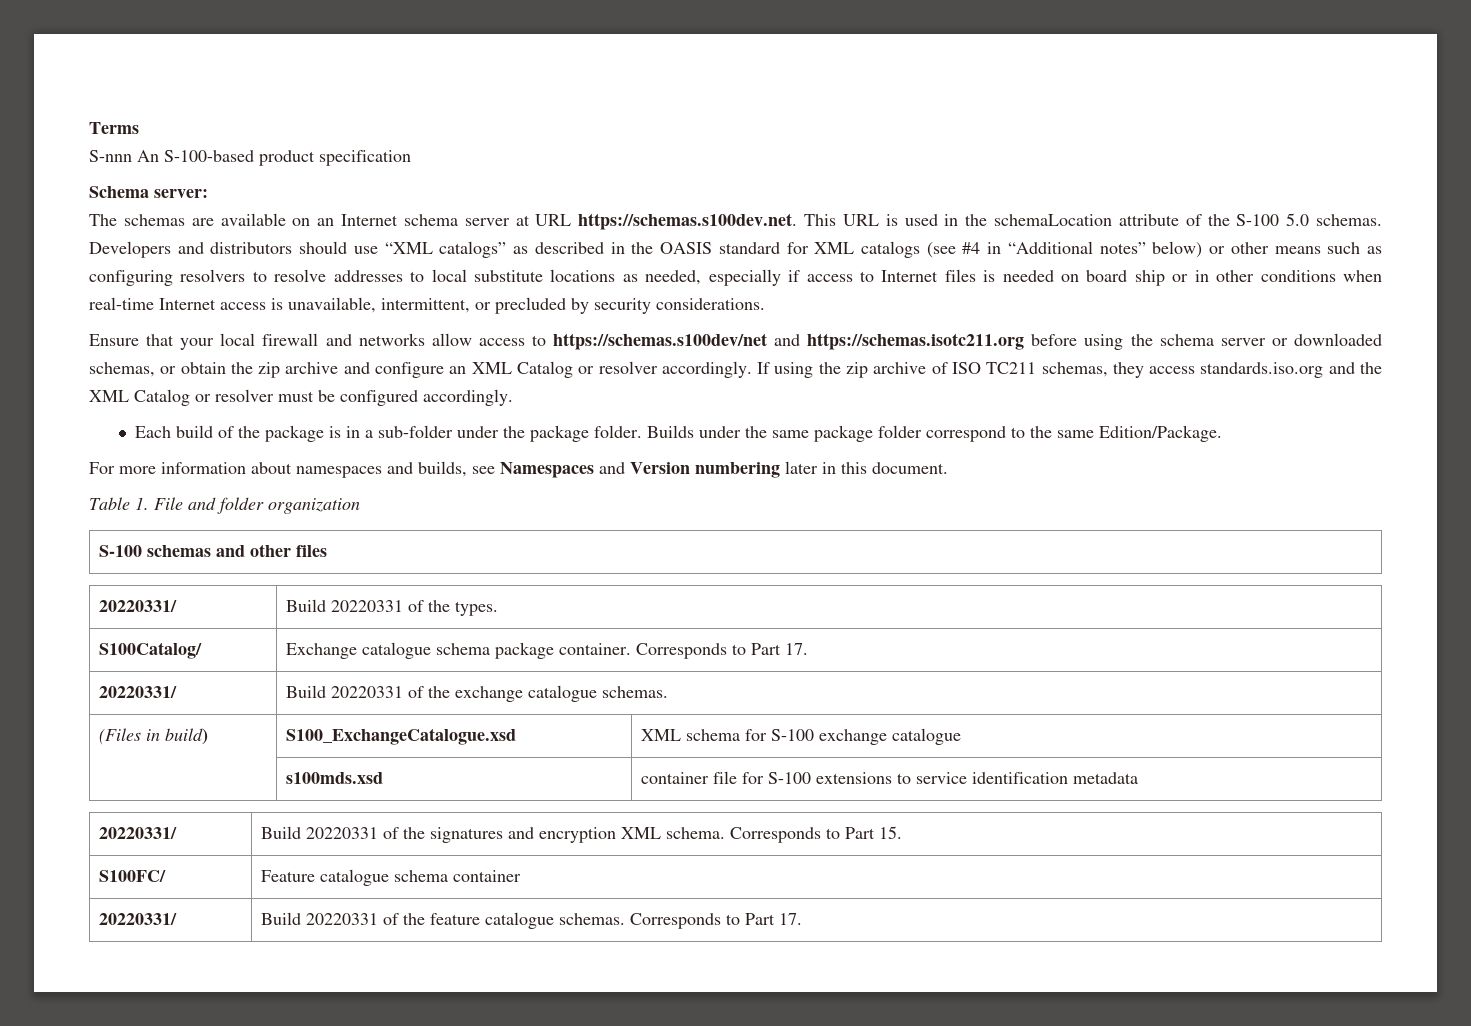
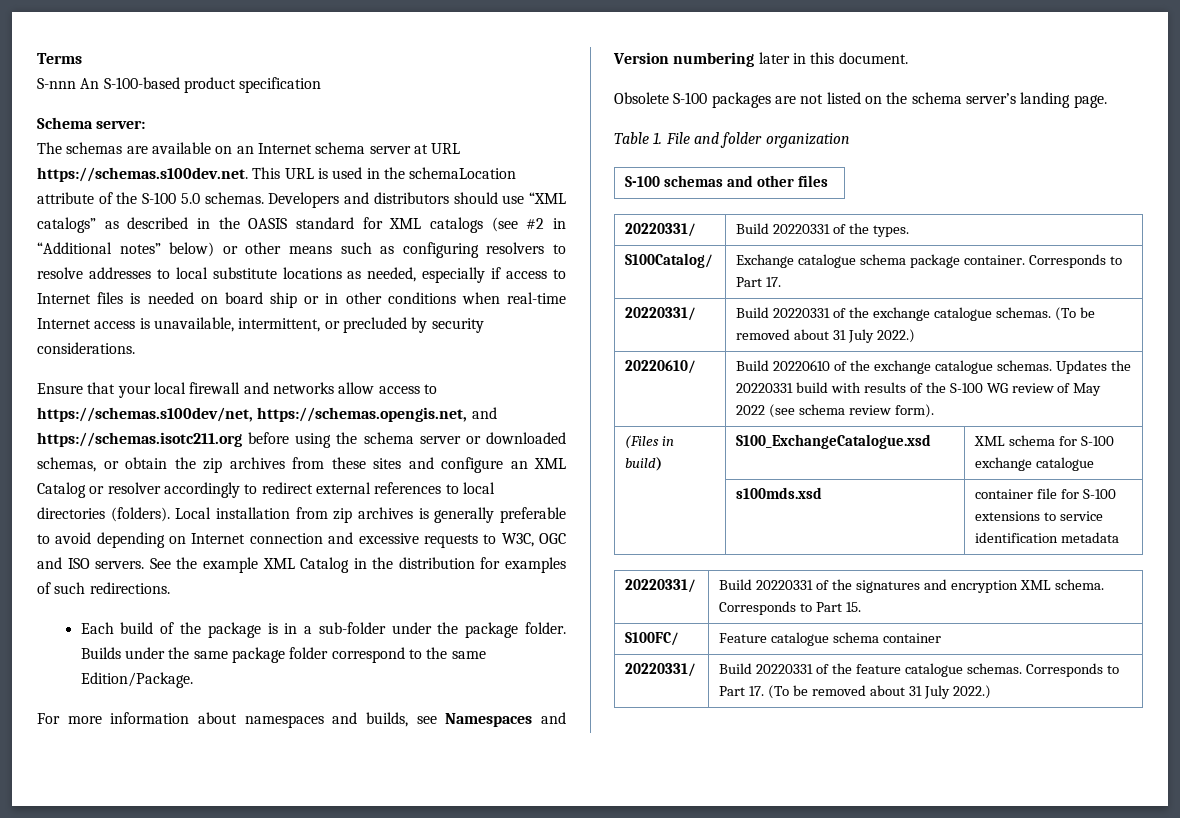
[962,242,981,254] #4 -> [526,218,545,229] #2
[553,333,768,350] https://schemas.s100dev/net -> [37,407,468,422] https://schemas.s100dev/net, https://schemas.opengis.net,
[285,362,339,374] archive -> [229,457,401,469] archives from these sites
[661,361,1383,378] [89,389,513,406] accordingly. If using the zip archive of ISO TC211 schemas, they access standards.iso.org and the XML Catalog or resolver must be configured accordingly. -> [163,482,495,498] [37,507,567,523] [37,532,567,548] [37,557,566,573] [37,582,170,594] accordingly to redirect external references to local directories (folders). Local installation from zip archives is generally preferable to avoid depending on Internet connection and excessive requests to W3C, OGC and ISO servers. See the example XML Catalog in the distribution for examples of such redirections.
(948, 468) none -> [614,92,1107,108] // Obsolete S-100 packages are not listed on the schema server’s landing page.
(668, 692) none -> [1054,307,1095,321] [736,329,915,343] [625,360,697,374] [736,360,1131,374] [736,382,1102,396] [736,404,934,418] (To be removed about 31 July 2022.) // 20220610/ | Build 20220610 of the exchange catalogue schemas. Updates the 20220331 build with results of the S-100 WG review of May 2022 (see schema review form).
(802, 919) none -> [768,685,991,699] (To be removed about 31 July 2022.)

